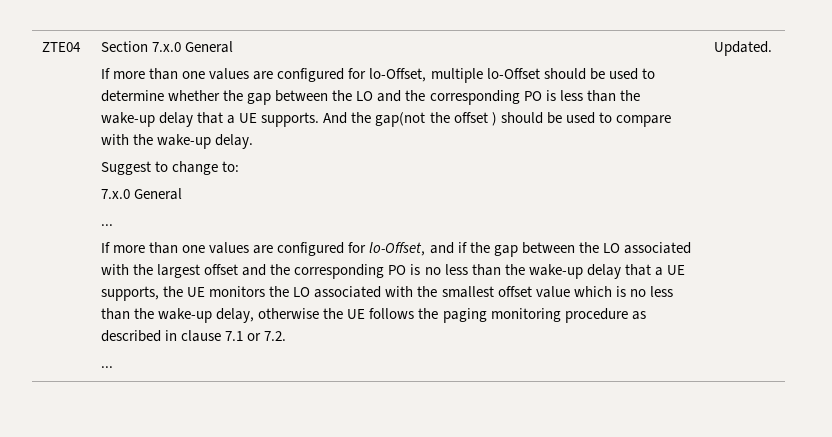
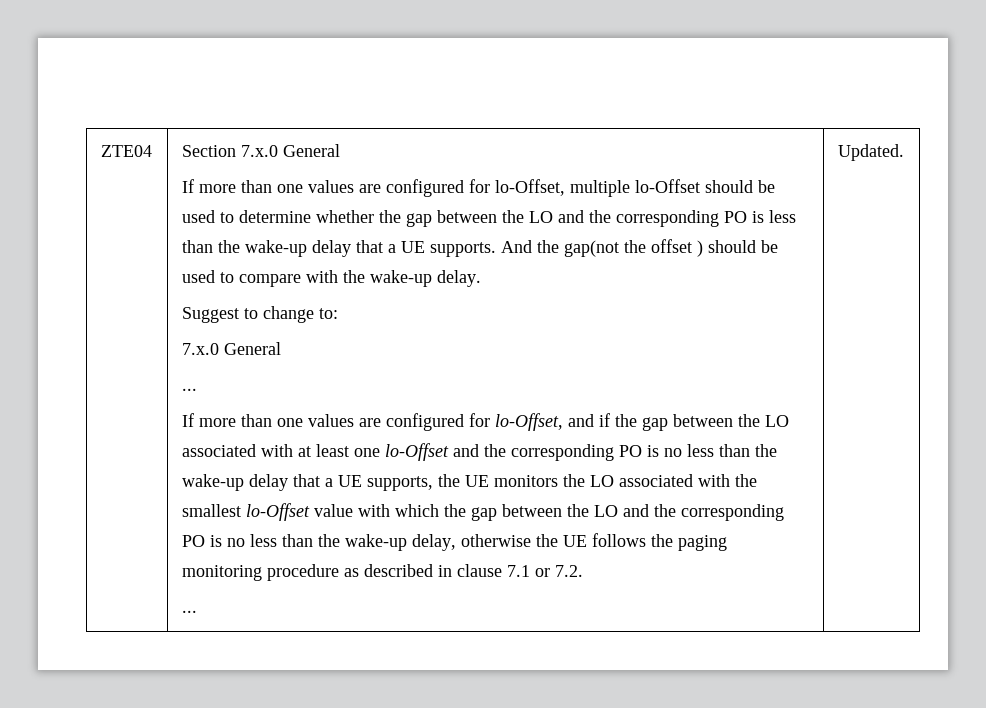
[133,264,239,278] the largest offset -> [297,443,449,461] at least one lo-Offset
[497,286,612,298] offset value which -> [245,503,784,521] [181,535,205,547] lo-Offset value with which the gap between the LO and the corresponding PO

